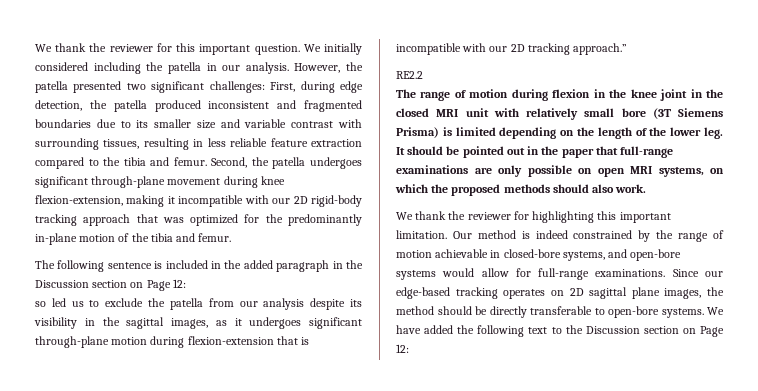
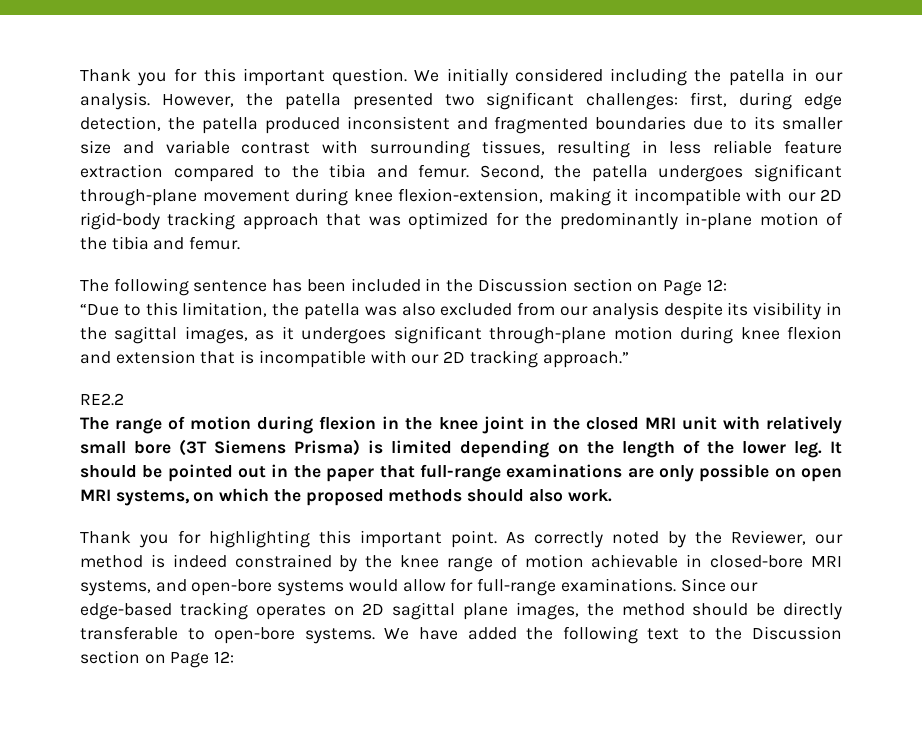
[35,43,153,52] We thank the reviewer -> [80,69,168,86] Thank you
[270,82,296,92] First, -> [690,92,728,107] first,
[154,261,163,269] is -> [272,279,346,292] has been
[243,260,363,272] added paragraph in the -> (474, 285) none
[35,298,203,310] so led us to exclude the patella -> [80,302,513,320] “Due to this limitation, the patella was also excluded
[187,336,274,345] flexion-extension -> [740,326,843,340] [80,350,196,364] knee flexion and extension
[396,211,671,223] [396,230,472,239] We thank the reviewer for highlighting this important limitation. Our -> [80,530,843,548] Thank you for highlighting this important point. As correctly noted by the Reviewer, our
(674, 234) none -> [400,555,440,568] knee
(561, 253) none -> [811,556,842,567] MRI

